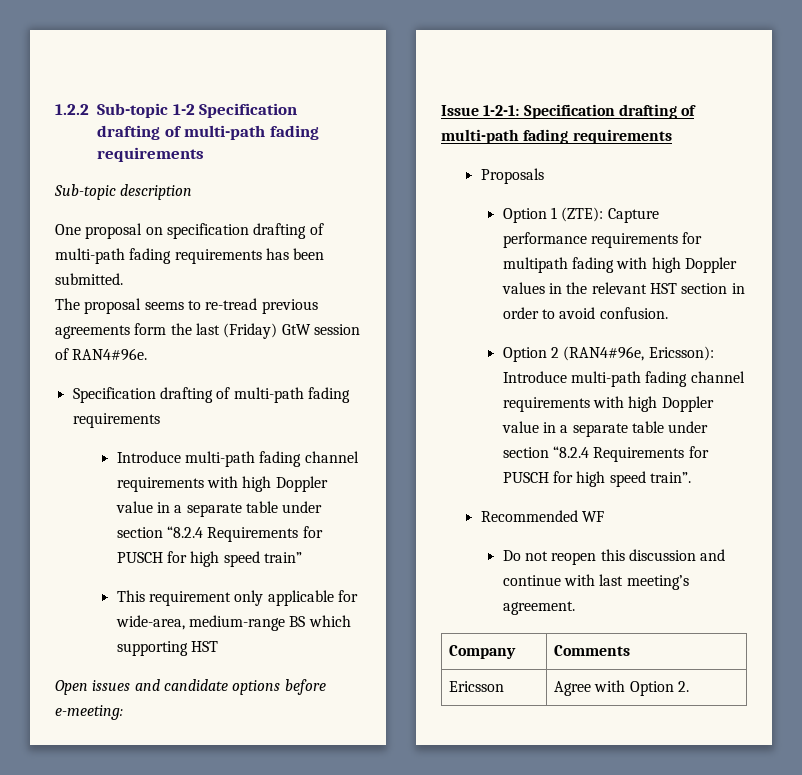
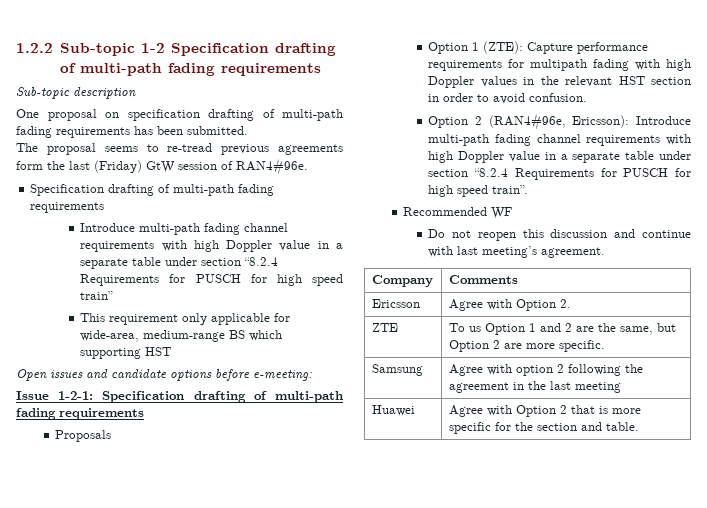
(689, 686) none -> [371,323,398,332] [448,323,676,335] [448,340,605,352] [371,364,423,376] [448,364,643,376] [448,381,621,393] [371,405,415,416] [448,405,641,417] [448,422,639,434] // ZTE | To us Option 1 and 2 are the same, but Option 2 are more specific. // Samsung | Agree with option 2 following the agreement in the last meeting // Huawei | Agree with Option 2 that is more specific for the section and table.

